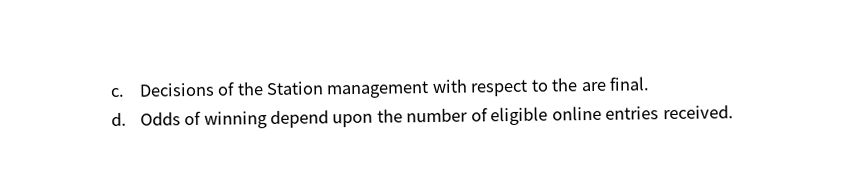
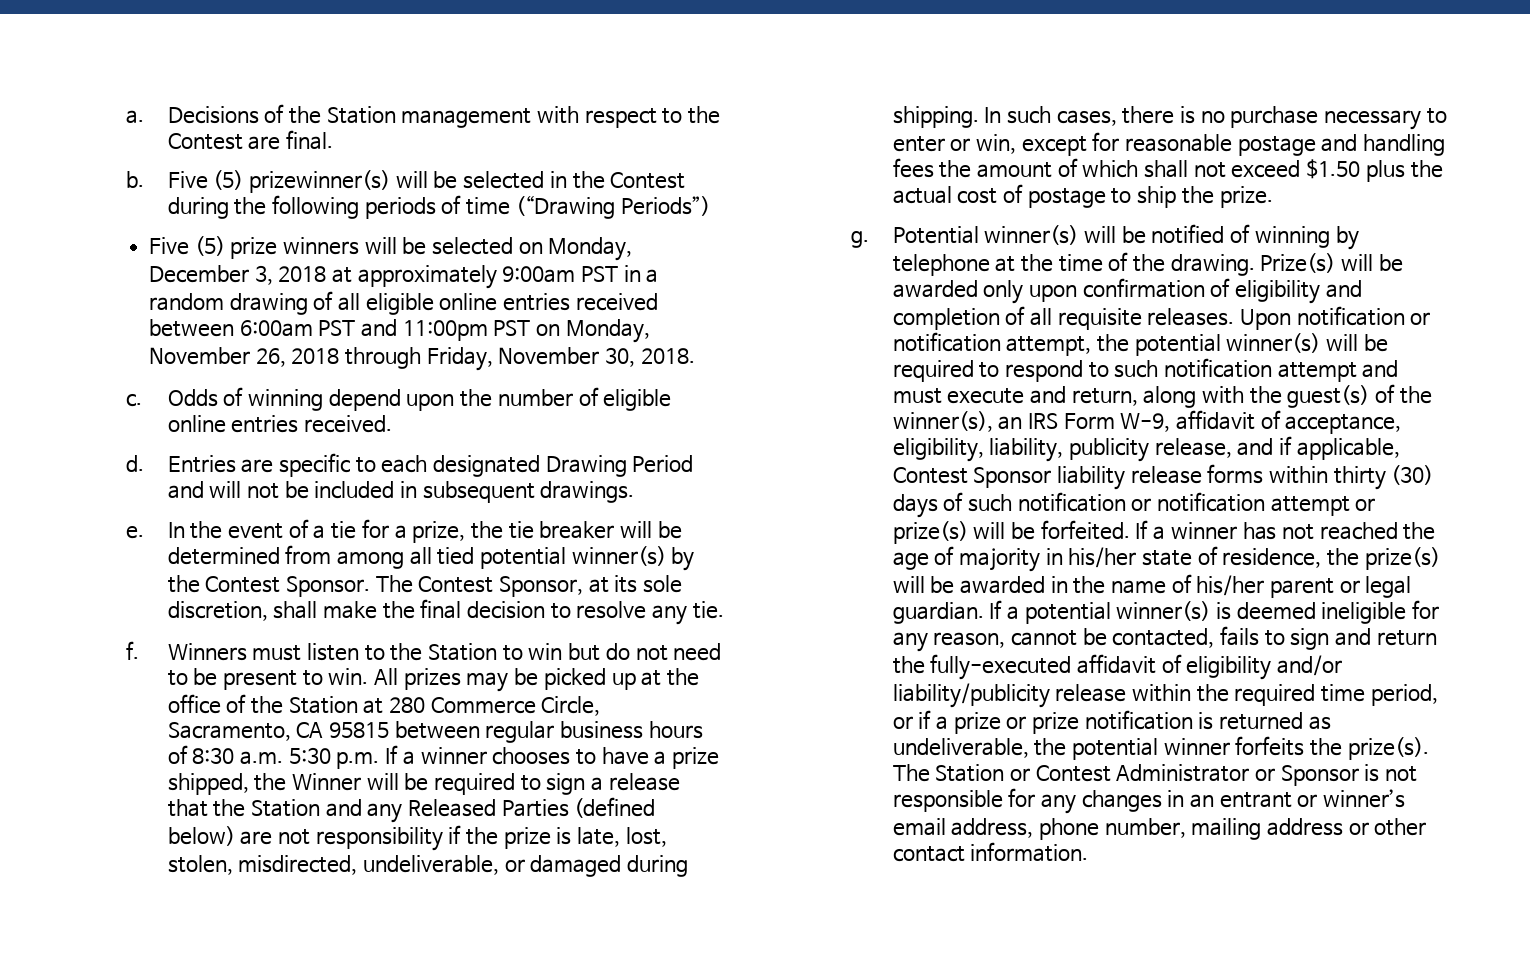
[110,87,126,98] c. -> [125,110,144,124] a.
(579, 85) none -> [167,133,243,150] Contest
[111,112,128,127] d. -> [125,170,686,193] [167,195,710,219] [148,236,633,261] [148,265,659,289] [148,291,658,315] [148,319,650,343] [148,347,695,371] [125,393,142,407] b. Five (5) prizewinner(s) will be selected in the Contest during the following periods of time (“Drawing Periods”) // Five (5) prize winners will be selected on Monday, December 3, 2018 at approximately 9:00am PST in a random drawing of all eligible online entries received between 6:00am PST and 11:00pm PST on Monday, November 26, 2018 through Friday, November 30, 2018. // c.
(734, 112) none -> [125,453,694,477] [167,481,635,503] [125,519,682,543] [167,545,695,571] [167,575,683,597] [167,599,724,625] [125,641,722,661] [167,668,699,692] [167,694,601,716] [167,721,703,743] [167,745,719,769] [167,773,680,795] [167,797,656,823] [167,825,667,851] [167,855,689,877] [892,106,1447,130] [892,132,1446,156] [892,158,1443,182] [892,184,1273,208] [850,224,1359,250] [892,252,1403,276] [892,278,1362,304] [892,306,1431,330] [892,332,1388,356] [892,358,1399,382] [892,384,1432,408] [892,410,1402,434] [892,436,1400,462] [892,464,1434,490] [892,492,1376,518] [892,520,1436,544] [892,546,1440,572] [892,574,1412,598] [892,600,1440,624] [892,626,1437,652] [892,654,1343,680] [892,683,1438,708] [892,710,1331,734] [892,736,1429,760] [892,764,1418,786] [892,788,1406,814] [892,818,1427,840] [892,842,1089,862] // d. Entries are specific to each designated Drawing Period and will not be included in subsequent drawings. // e. In the event of a tie for a prize, the tie breaker will be determined from among all tied potential winner(s) by the Contest Sponsor. The Contest Sponsor, at its sole discretion, shall make the final decision to resolve any tie. // f. Winners must listen to the Station to win but do not need to be present to win. All prizes may be picked up at the office of the Station at 280 Commerce Circle, Sacramento, CA 95815 between regular business hours of 8:30 a.m. 5:30 p.m. If a winner chooses to have a prize shipped, the Winner will be required to sign a release that the Station and any Released Parties (defined below) are not responsibility if the prize is late, lost, stolen, misdirected, undeliverable, or damaged during shipping. In such cases, there is no purchase necessary to enter or win, except for reasonable postage and handling fees the amount of which shall not exceed $1.50 plus the actual cost of postage to ship the prize. // g. Potential winner(s) will be notified of winning by telephone at the time of the drawing. Prize(s) will be awarded only upon confirmation of eligibility and completion of all requisite releases. Upon notification or notification attempt, the potential winner(s) will be required to respond to such notification attempt and must execute and return, along with the guest(s) of the winner(s), an IRS Form W-9, affidavit of acceptance, eligibility, liability, publicity release, and if applicable, Contest Sponsor liability release forms within thirty (30) days of such notification or notification attempt or prize(s) will be forfeited. If a winner has not reached the age of majority in his/her state of residence, the prize(s) will be awarded in the name of his/her parent or legal guardian. If a potential winner(s) is deemed ineligible for any reason, cannot be contacted, fails to sign and return the fully-executed affidavit of eligibility and/or liability/publicity release within the required time period, or if a prize or prize notification is returned as undeliverable, the potential winner forfeits the prize(s). The Station or Contest Administrator or Sponsor is not responsible for any changes in an entrant or winner’s email address, phone number, mailing address or other contact information.

